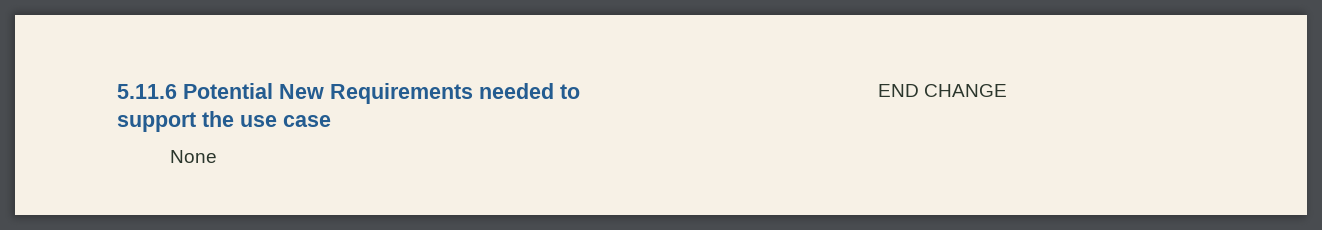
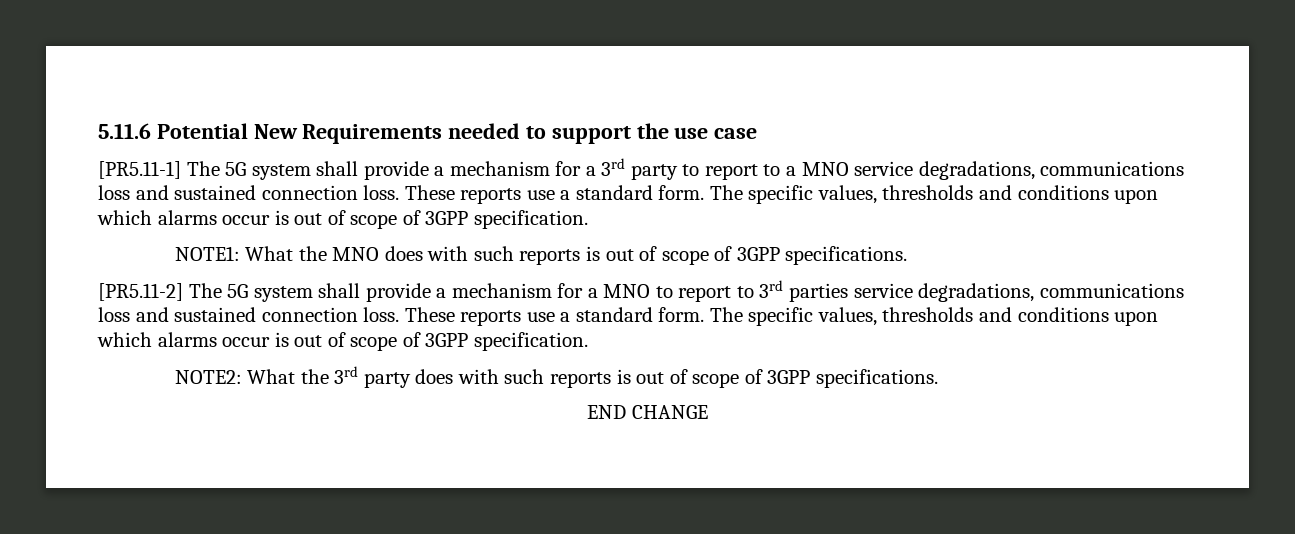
[169,150,217,163] // None -> [98,158,1185,180] [98,185,1159,204] [97,210,588,229] [174,246,908,265] [98,280,1184,302] [98,307,1159,326] [97,332,588,351] [174,366,938,388] // [PR5.11-1] The 5G system shall provide a mechanism for a 3rd party to report to a MNO service degradations, communications loss and sustained connection loss. These reports use a standard form. The specific values, thresholds and conditions upon which alarms occur is out of scope of 3GPP specification. // NOTE1: What the MNO does with such reports is out of scope of 3GPP specifications. // [PR5.11-2] The 5G system shall provide a mechanism for a MNO to report to 3rd parties service degradations, communications loss and sustained connection loss. These reports use a standard form. The specific values, thresholds and conditions upon which alarms occur is out of scope of 3GPP specification. // NOTE2: What the 3rd party does with such reports is out of scope of 3GPP specifications.

